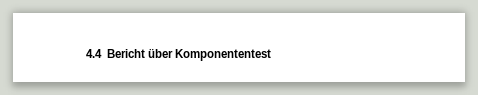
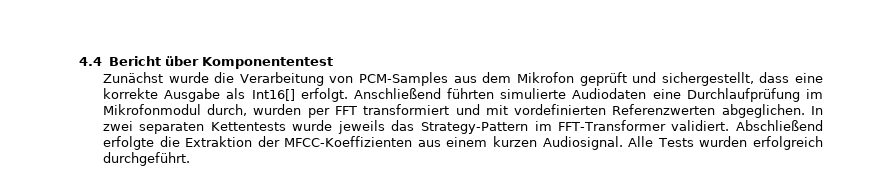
(271, 55) none -> [102,72,823,86] [102,88,823,102] [102,104,824,118] [102,120,823,134] [102,136,823,150] [102,152,190,166] // Zunächst wurde die Verarbeitung von PCM-Samples aus dem Mikrofon geprüft und sichergestellt, dass eine korrekte Ausgabe als Int16[] erfolgt. Anschließend führten simulierte Audiodaten eine Durchlaufprüfung im Mikrofonmodul durch, wurden per FFT transformiert und mit vordefinierten Referenzwerten abgeglichen. In zwei separaten Kettentests wurde jeweils das Strategy-Pattern im FFT-Transformer validiert. Abschließend erfolgte die Extraktion der MFCC-Koeffizienten aus einem kurzen Audiosignal. Alle Tests wurden erfolgreich durchgeführt.

